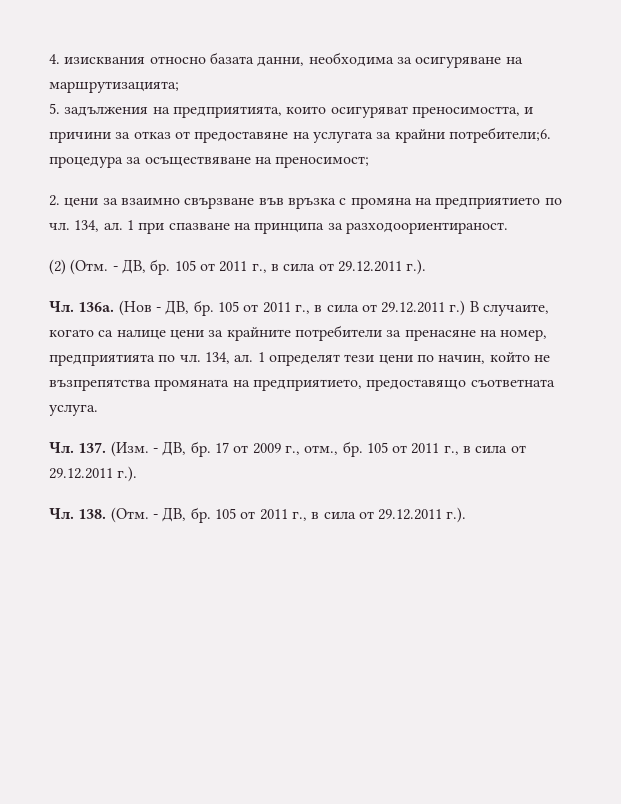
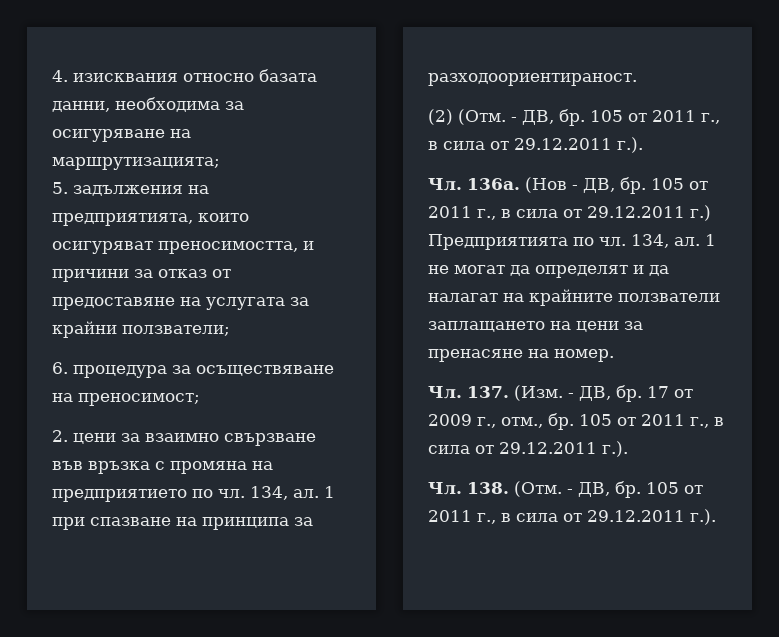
[448,127,551,143] потребители;6. -> [122,325,230,336] [52,362,68,374] ползватели; // 6.
[469,301,550,316] [49,325,548,341] [49,352,550,366] [49,379,555,391] [49,404,98,416] В случаите, когато са налице цени за крайните потребители за пренасяне на номер, предприятията по чл. 134, ал. 1 определят тези цени по начин, който не възпрепятства промяната на предприятието, предоставящо съответната услуга. -> [428,234,716,250] [428,265,669,278] [428,289,720,306] [428,321,643,332] [428,349,614,362] Предприятията по чл. 134, ал. 1 не могат да определят и да налагат на крайните ползватели заплащането на цени за пренасяне на номер.

